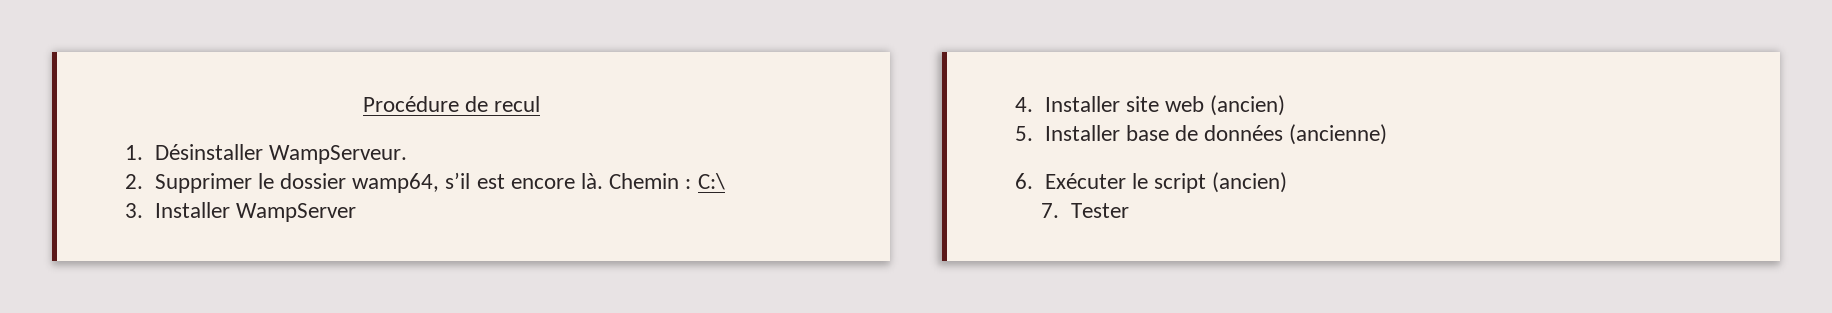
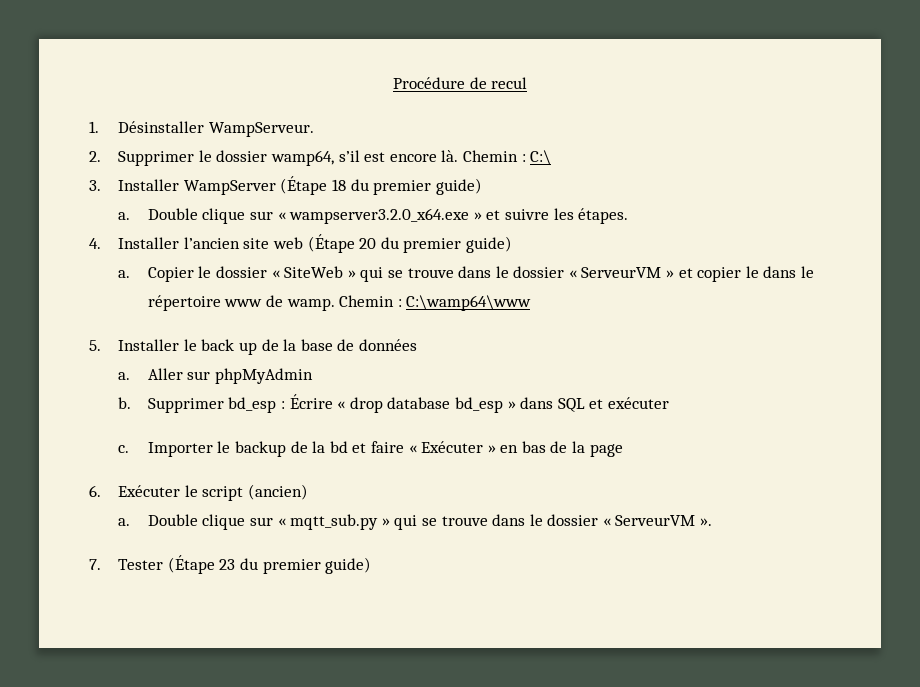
(356, 212) none -> [280,176,482,195] [118,208,629,224] (Étape 18 du premier guide) // a. Double clique sur « wampserver3.2.0_x64.exe » et suivre les étapes.
(1120, 104) none -> [183,237,240,249] l’ancien
[1210,95,1286,116] [1015,124,1388,145] (ancien) // 5. Installer base de données (ancienne) -> [307,234,512,253] [118,266,815,282] [147,295,532,311] [88,339,417,355] [118,368,313,384] [118,394,669,413] [118,441,623,457] (Étape 20 du premier guide) // a. Copier le dossier « SiteWeb » qui se trouve dans le dossier « ServeurVM » et copier le dans le répertoire www de wamp. Chemin : C:\wamp64\www // 5. Installer le back up de la base de données // a. Aller sur phpMyAdmin // b. Supprimer bd_esp : Écrire « drop database bd_esp » dans SQL et exécuter // c. Importer le backup de la bd et faire « Exécuter » en bas de la page
[1041,203,1129,218] 7. Tester -> [118,514,713,530] [88,555,372,574] a. Double clique sur « mqtt_sub.py » qui se trouve dans le dossier « ServeurVM ». // 7. Tester (Étape 23 du premier guide)

